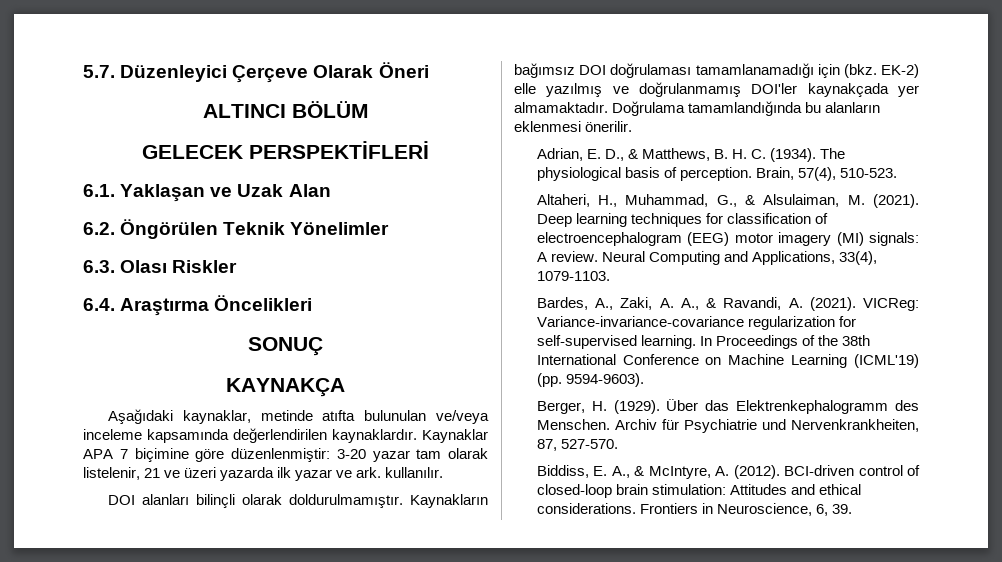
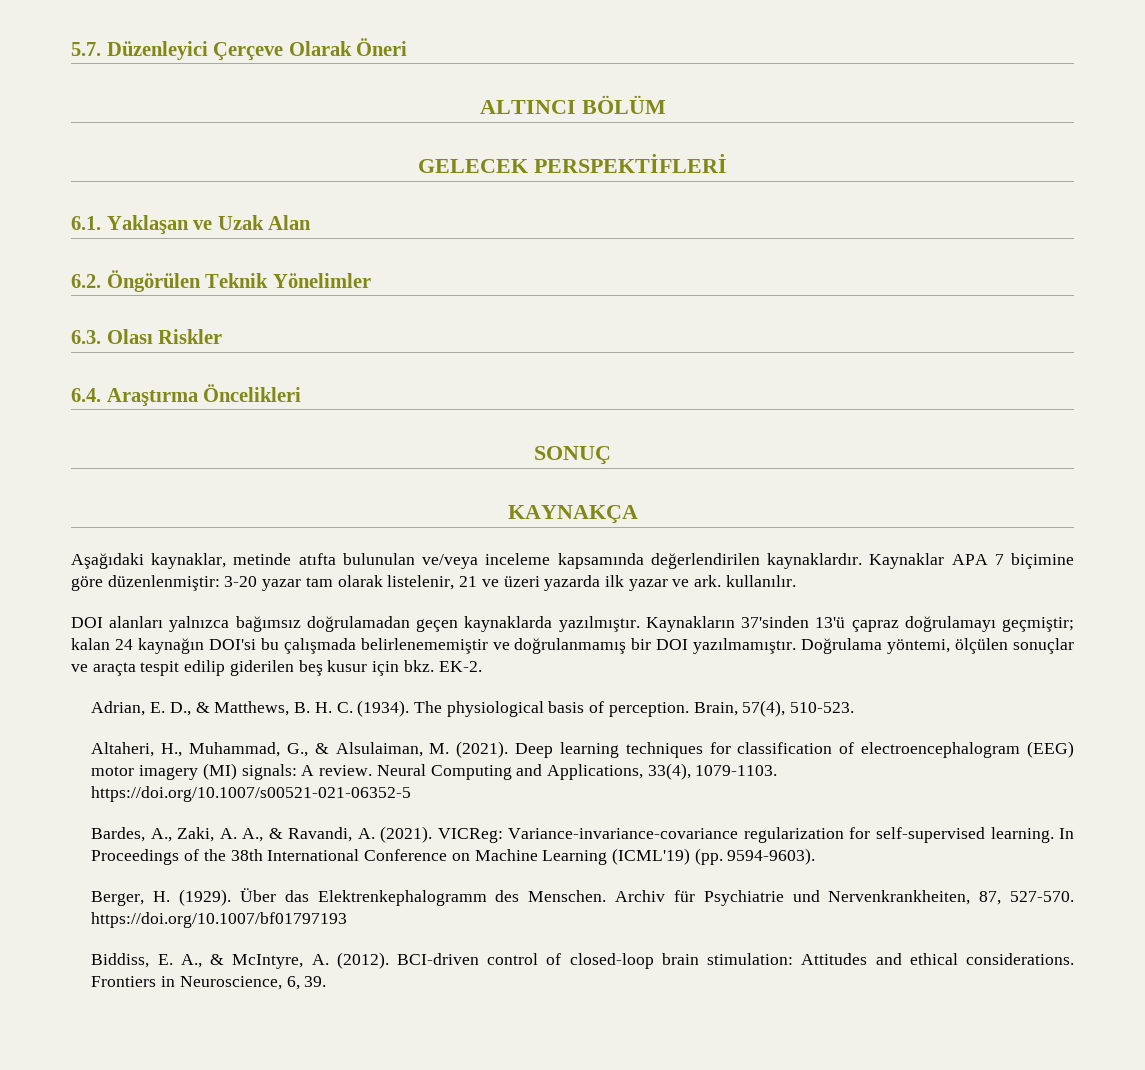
[196,494,488,508] [514,63,919,78] [514,82,919,97] [514,101,881,116] [514,121,633,132] bilinçli olarak doldurulmamıştır. Kaynakların bağımsız DOI doğrulaması tamamlanamadığı için (bkz. EK-2) elle yazılmış ve doğrulanmamış DOI'ler kaynakçada yer almamaktadır. Doğrulama tamamlandığında bu alanların eklenmesi önerilir. -> [169,616,1075,632] [71,638,1074,654] [71,660,482,676] yalnızca bağımsız doğrulamadan geçen kaynaklarda yazılmıştır. Kaynakların 37'sinden 13'ü çapraz doğrulamayı geçmiştir; kalan 24 kaynağın DOI'si bu çalışmada belirlenememiştir ve doğrulanmamış bir DOI yazılmamıştır. Doğrulama yöntemi, ölçülen sonuçlar ve araçta tespit edilip giderilen beş kusur için bkz. EK-2.
(610, 276) none -> [91,786,412,802] https://doi.org/10.1007/s00521-021-06352-5
(618, 444) none -> [91,912,348,928] https://doi.org/10.1007/bf01797193

